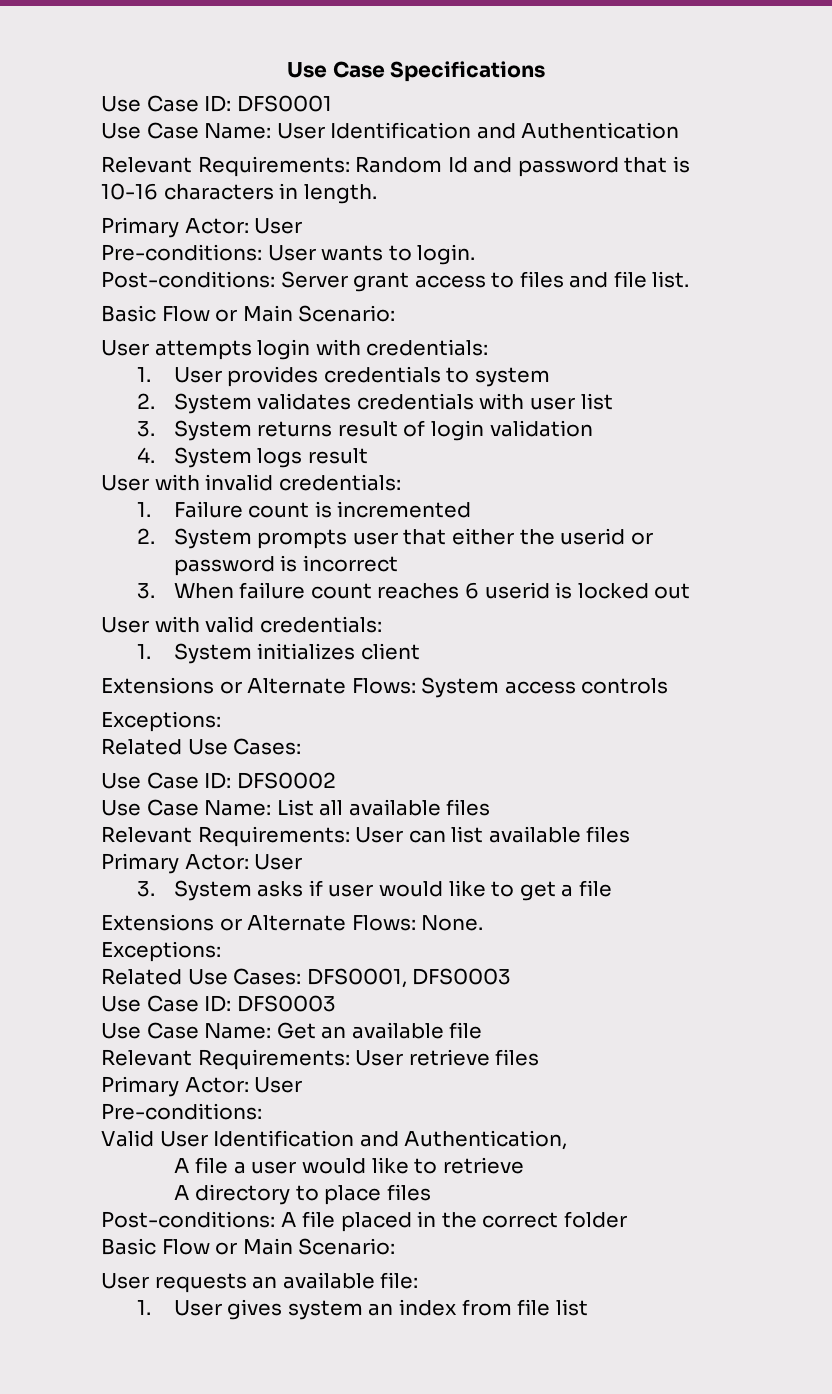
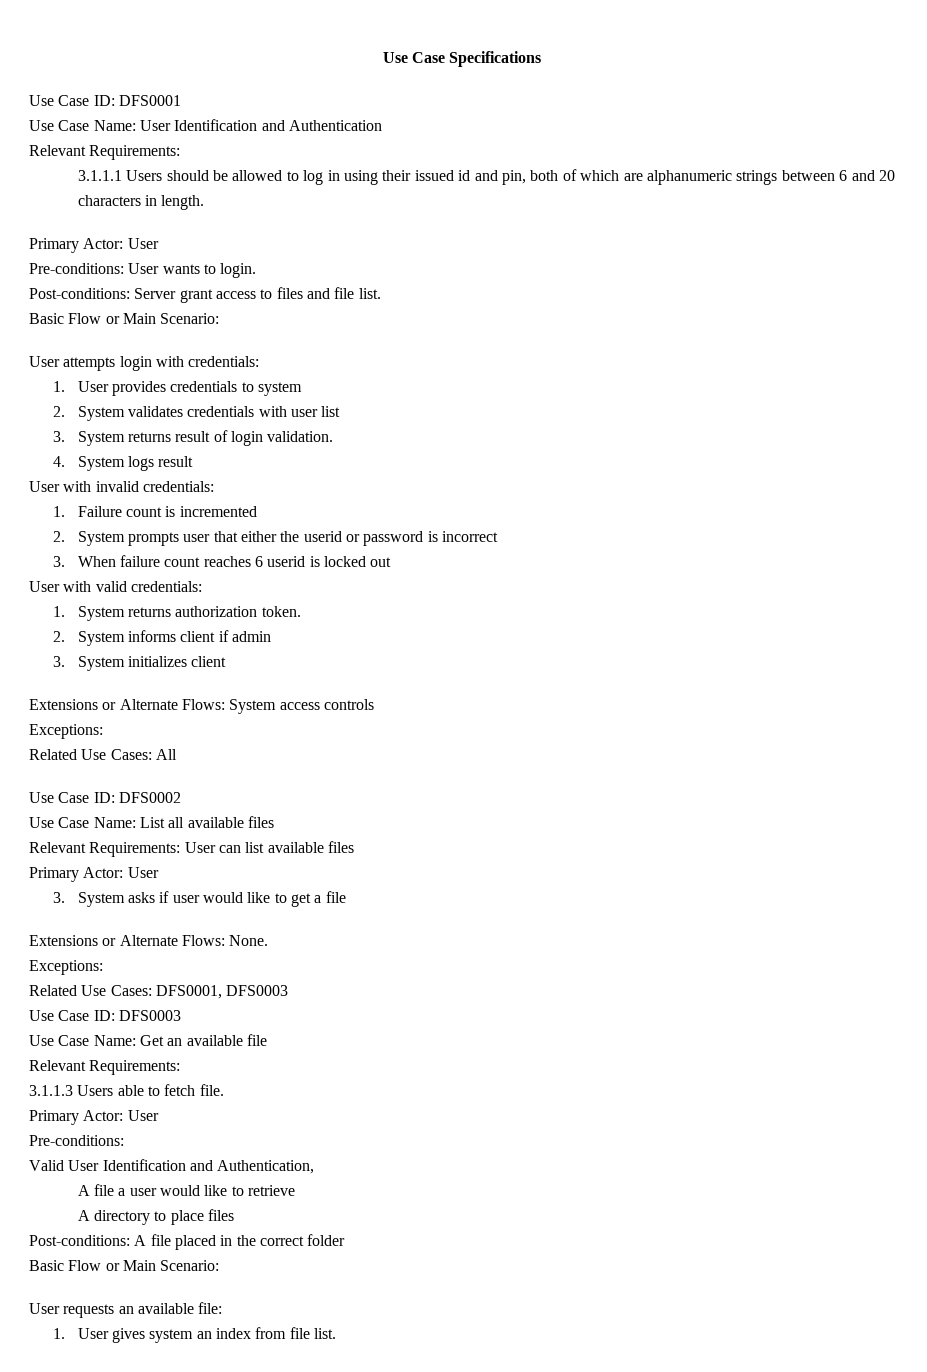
[355,156,690,177] [101,183,158,200] Random Id and password that is 10-16 -> [77,169,895,185] // 3.1.1.1 Users should be allowed to log in using their issued id and pin, both of which are alphanumeric strings between 6 and 20
[489,420,593,437] validation -> [267,431,334,442] validation.
(252, 653) none -> [128,606,301,617] [53,630,272,646] [53,656,125,671] returns authorization token. // 2. System informs client if admin // 3. System
(302, 746) none -> [155,749,177,760] All
[355,1049,540,1066] User retrieve files -> [29,1084,224,1096] // 3.1.1.3 Users able to fetch file.
[555,1299,588,1316] list -> [313,1328,336,1339] list.

